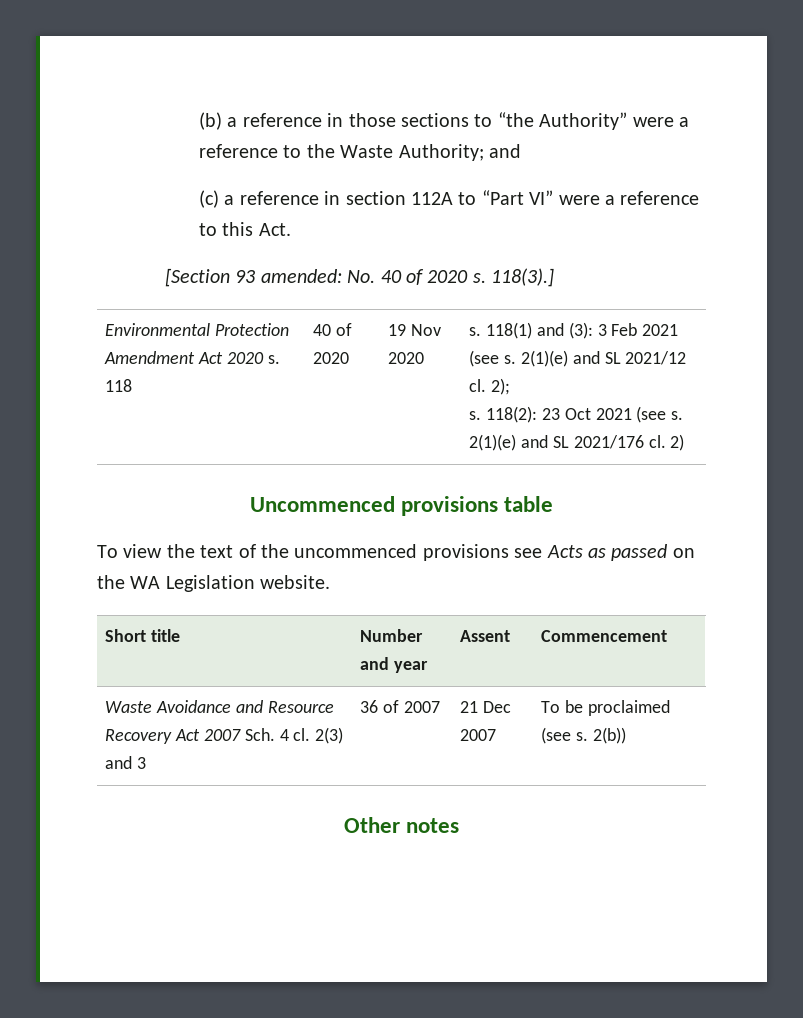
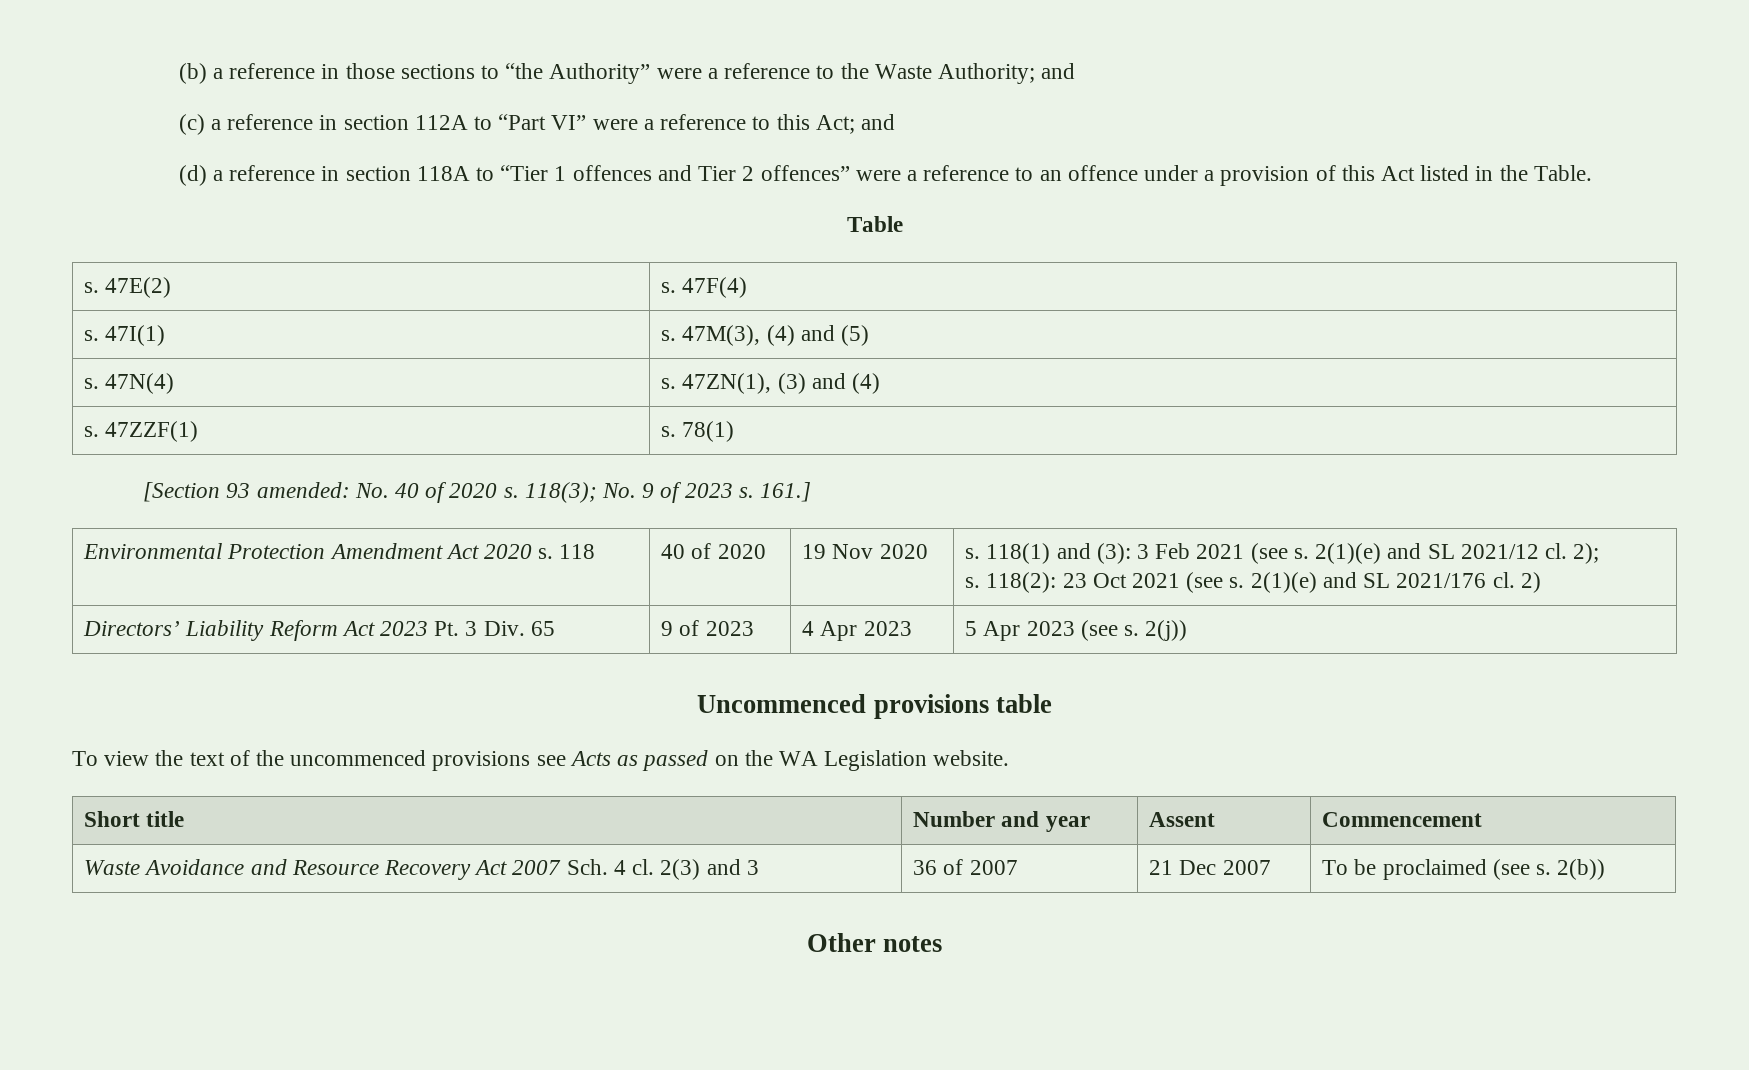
[258,223,291,236] Act. -> [815,114,895,134] [178,165,1592,186] [846,216,903,232] [84,277,172,298] [661,277,748,298] [84,325,166,346] [661,325,870,346] [84,373,175,394] [661,373,881,394] [84,421,199,442] [661,421,735,442] Act; and // (d) a reference in section 118A to “Tier 1 offences and Tier 2 offences” were a reference to an offence under a provision of this Act listed in the Table. // Table // s. 47E(2) | s. 47F(4) // s. 47I(1) | s. 47M(3), (4) and (5) // s. 47N(4) | s. 47ZN(1), (3) and (4) // s. 47ZZF(1) | s. 78(1)
[491,268,555,287] 118(3).] -> [524,482,812,503] 118(3); No. 9 of 2023 s. 161.]
(685, 442) none -> [83,620,555,641] [661,620,754,636] [802,621,912,641] [965,620,1188,641] // Directors’ Liability Reform Act 2023 Pt. 3 Div. 65 | 9 of 2023 | 4 Apr 2023 | 5 Apr 2023 (see s. 2(j))

